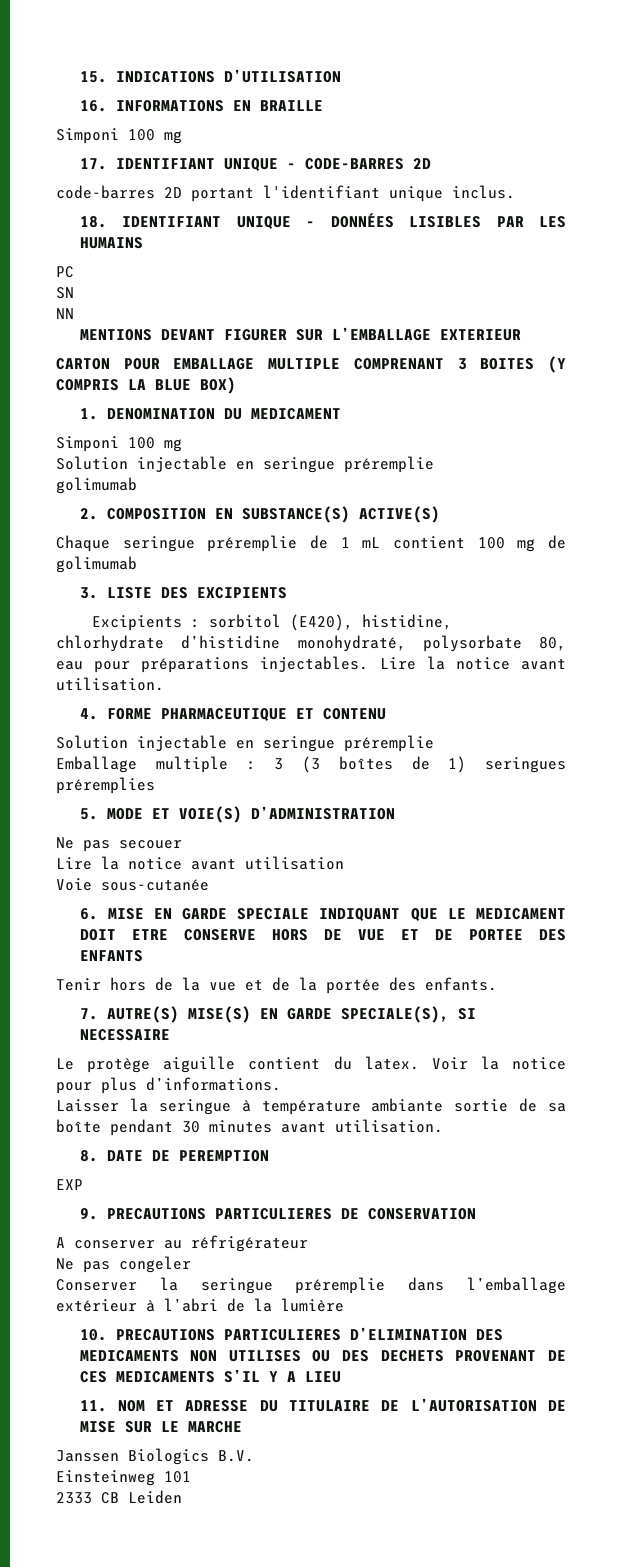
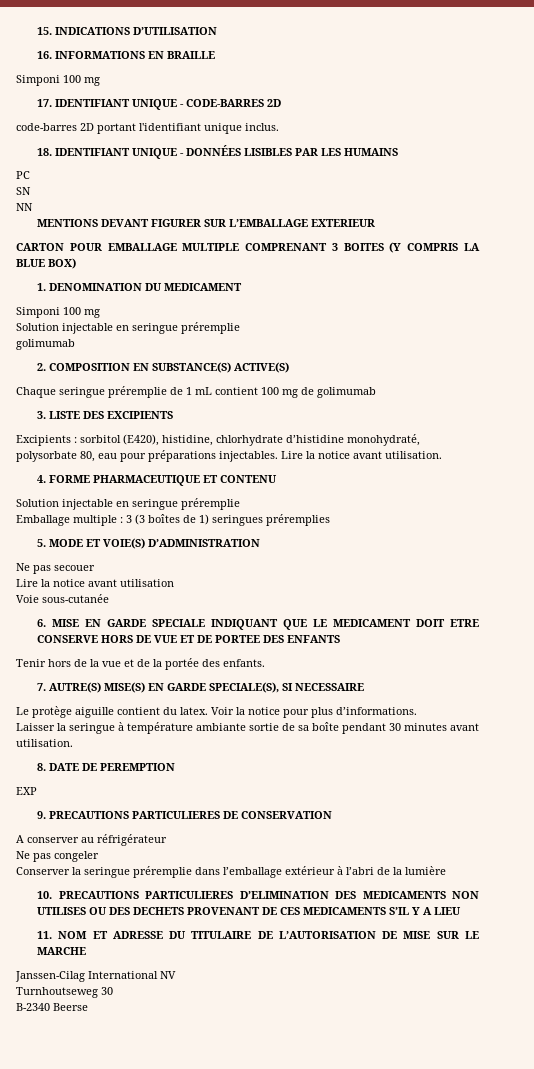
[56,1448,254,1465] [56,1470,191,1486] [56,1490,182,1504] Janssen Biologics B.V. // Einsteinweg 101 // 2333 CB Leiden -> [15,971,176,982] [16,987,113,998] [16,1003,88,1011] Janssen-Cilag International NV // Turnhoutseweg 30 // B-2340 Beerse

